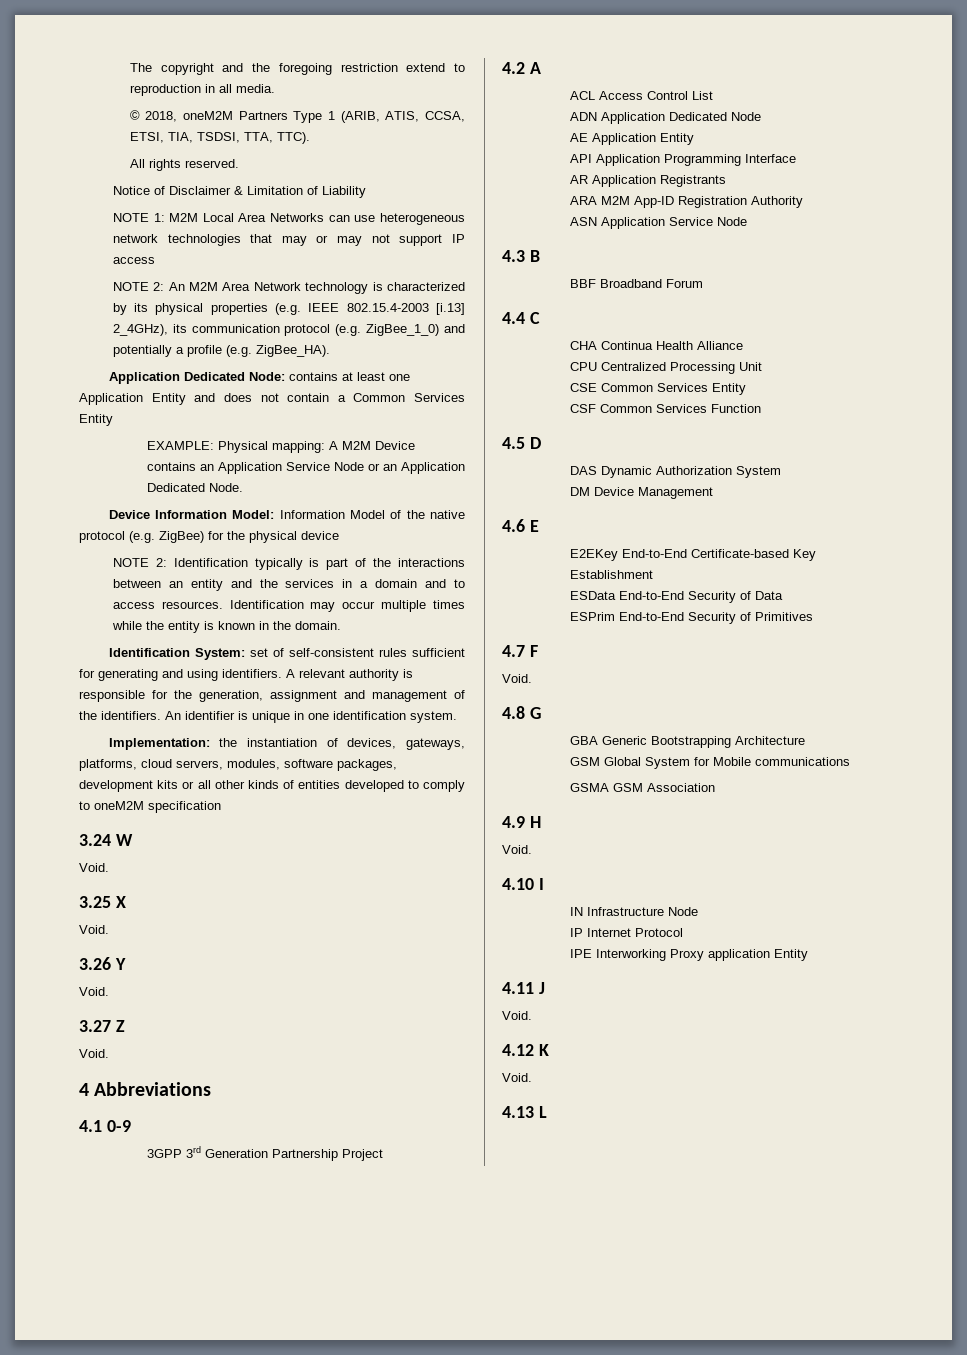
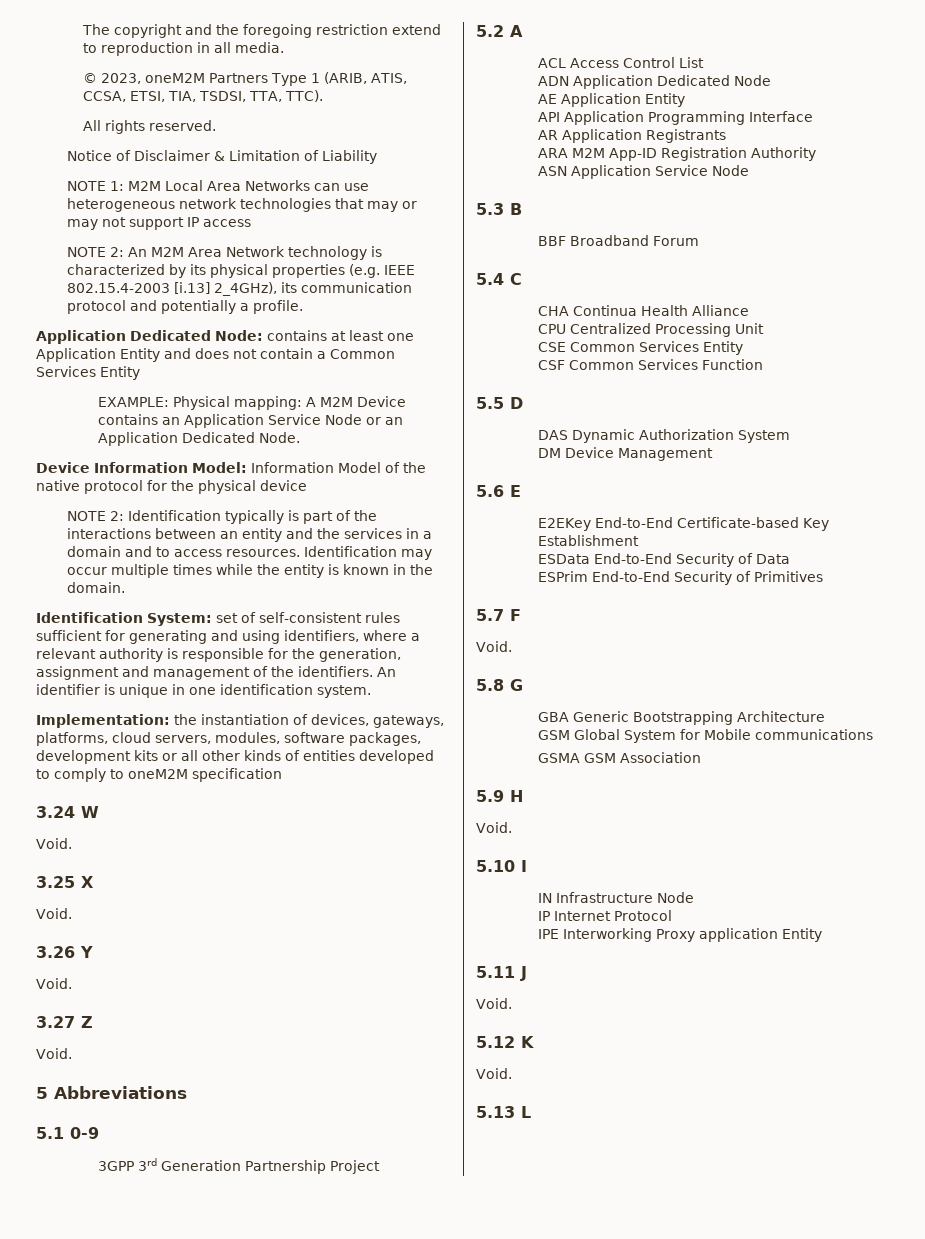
[145,111,178,122] 2018, -> [100,73,141,84] 2023,
[335,324,440,336] (e.g. ZigBee_1_0) -> (127, 307) none
[186,345,330,357] profile (e.g. ZigBee_HA). -> [253,300,304,314] profile.
[129,531,204,543] (e.g. ZigBee) -> (143, 487) none
[222,669,295,678] identifiers. A -> [284,630,420,642] identifiers, where a
[79,1083,89,1096] 4 -> [36,1087,48,1099] 5
[79,1120,102,1132] 4.1 -> [36,1127,64,1139] 5.1
[502,62,525,74] 4.2 -> [476,25,504,37] 5.2
[502,250,525,262] 4.3 -> [476,203,504,215] 5.3
[502,312,525,324] 4.4 -> [476,273,504,285] 5.4
[502,437,525,449] 4.5 -> [476,397,504,409] 5.5
[502,519,525,532] 4.6 -> [476,485,504,497] 5.6
[502,645,525,657] 4.7 -> [476,609,504,621] 5.7
[502,706,525,719] 4.8 -> [476,679,504,691] 5.8
[502,816,525,828] 4.9 -> [476,790,504,802] 5.9
[502,878,534,890] 4.10 -> [476,860,515,872] 5.10
[502,982,534,994] 4.11 -> [476,966,515,978] 5.11
[502,1044,534,1056] 4.12 -> [476,1036,515,1048] 5.12
[502,1106,534,1118] 4.13 -> [476,1106,515,1118] 5.13

